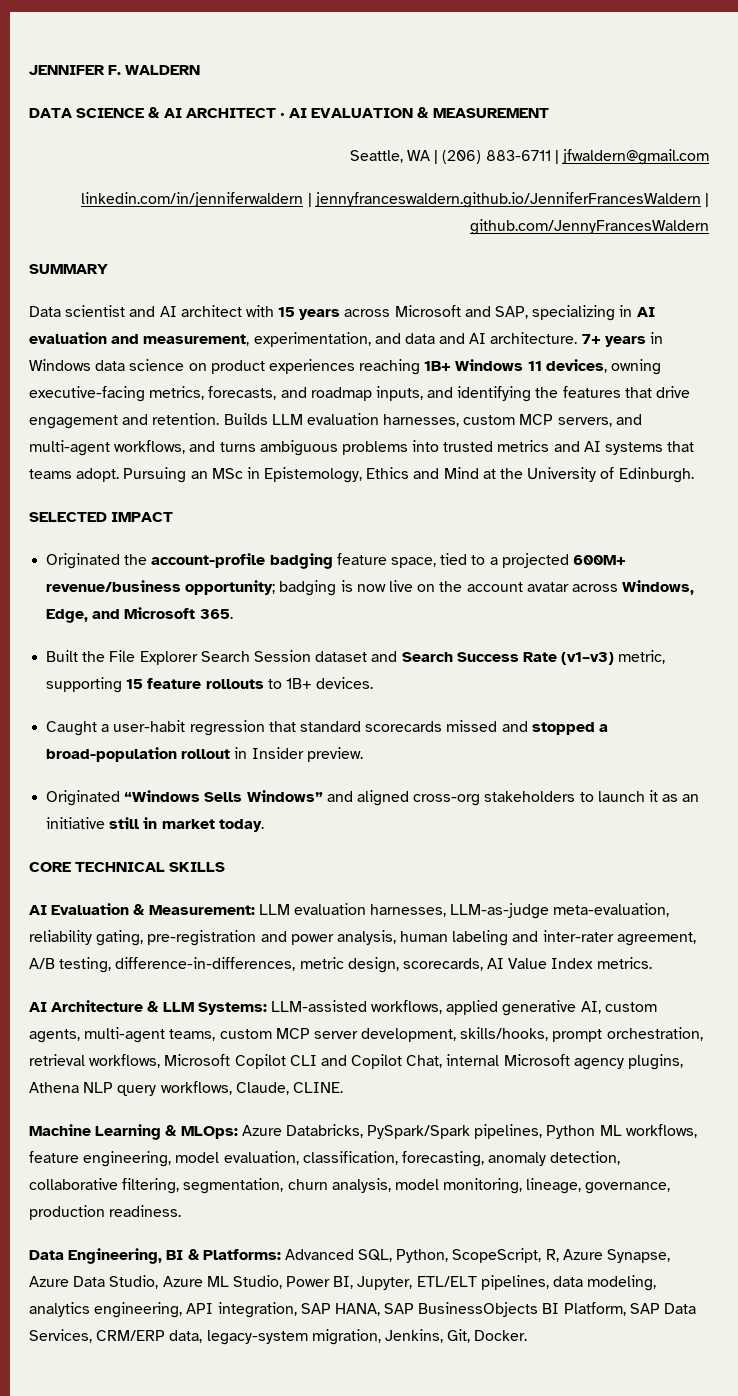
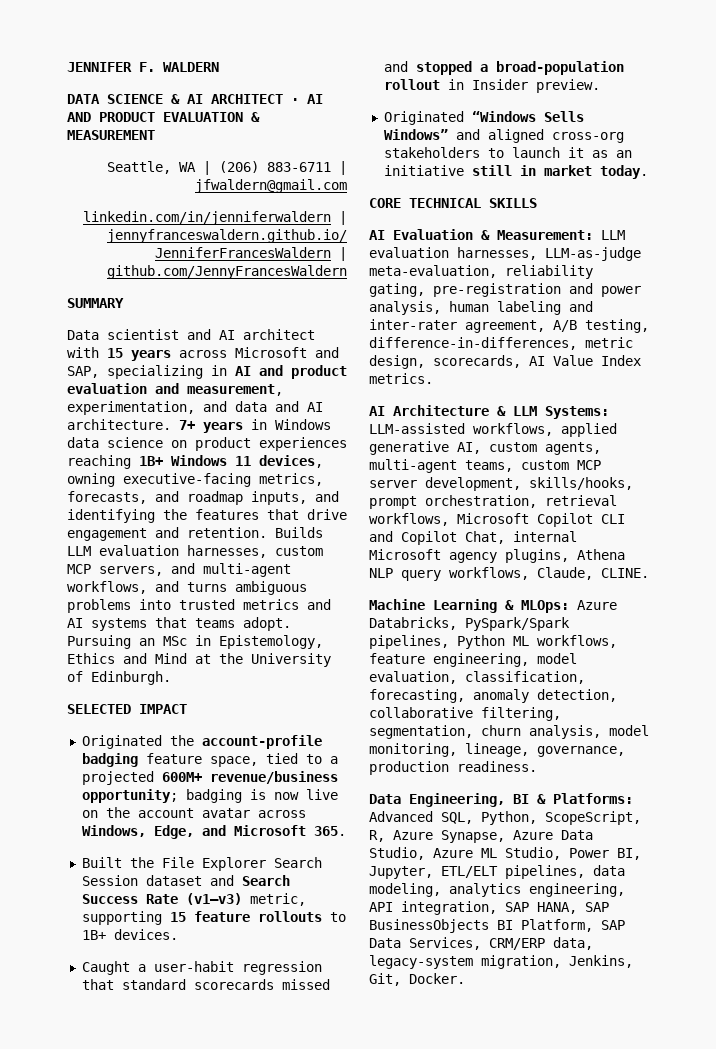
(308, 113) none -> [67,112,155,122] AND PRODUCT
(655, 312) none -> [259,365,347,379] and product

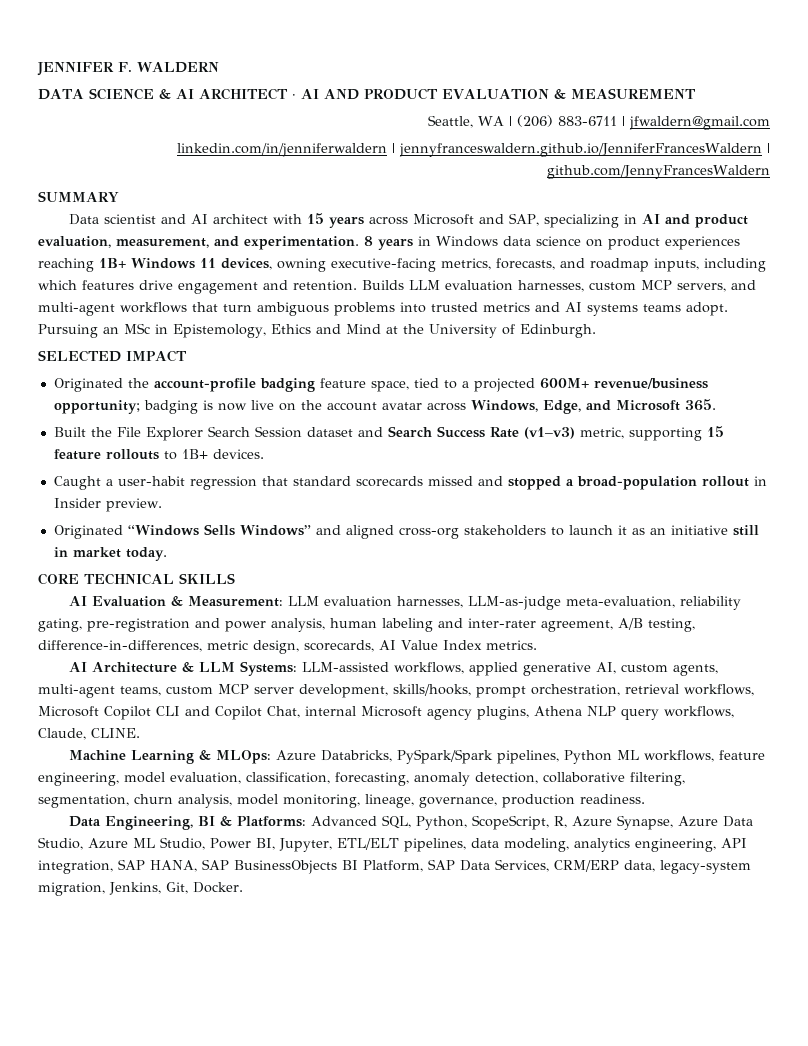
[67,383,283,396] [67,401,323,415] [67,419,195,430] evaluation and measurement, experimentation, and data and AI architecture. 7+ -> [38,236,373,250] evaluation, measurement, and experimentation. 8
[315,491,339,502] [67,509,299,523] and identifying the features that -> [704,258,766,272] [38,280,134,290] including which features
[67,581,227,594] workflows, and turns -> [120,302,252,313] workflows that turn
[155,617,187,628] that -> (638, 310) none

